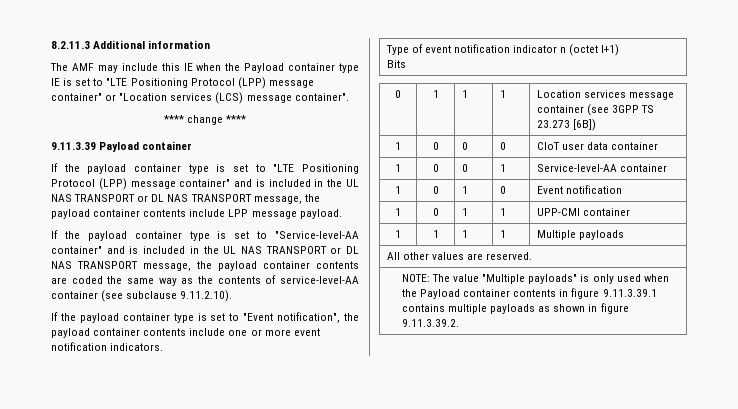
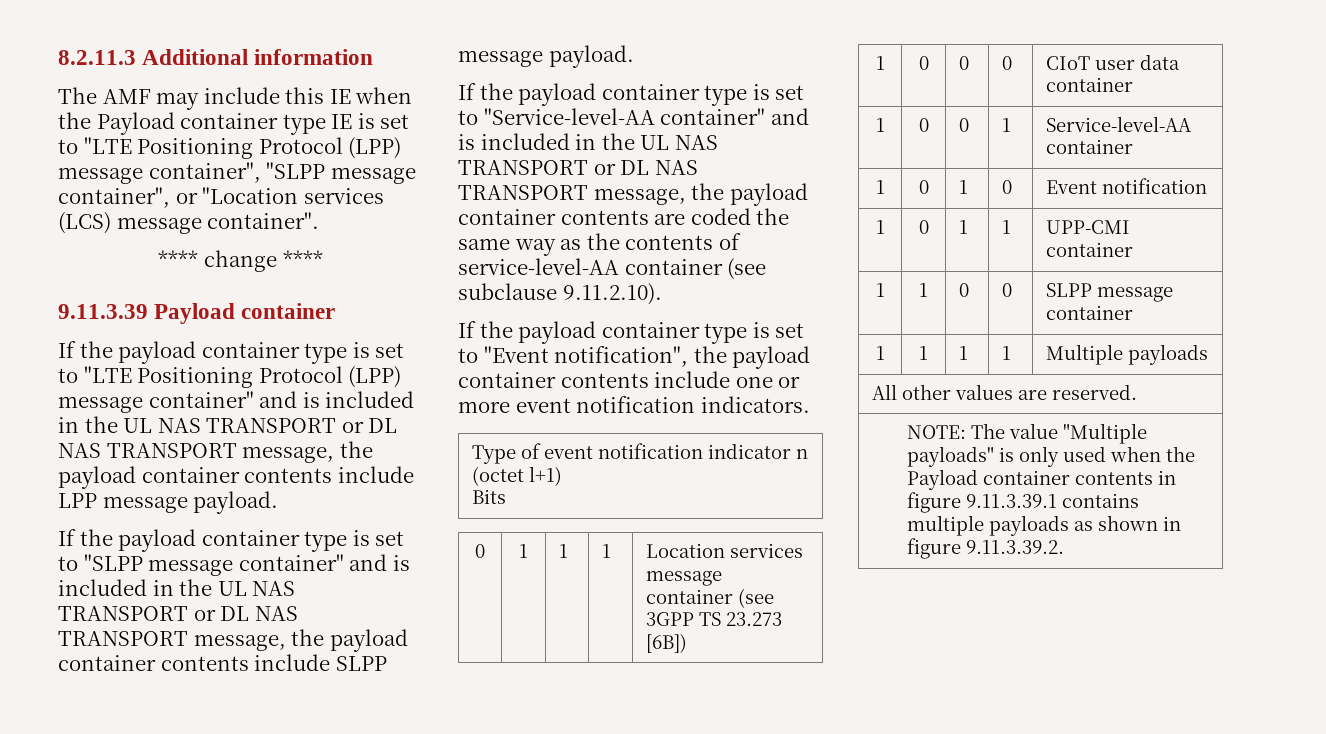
[51,93,102,101] container" -> [148,162,416,184] [58,187,170,208] container", "SLPP message container",
(342, 214) none -> [58,529,405,552] [58,554,410,576] [58,579,296,596] [58,606,298,621] [58,629,408,652] [58,654,387,671] [458,45,634,68] // If the payload container type is set to "SLPP message container" and is included in the UL NAS TRANSPORT or DL NAS TRANSPORT message, the payload container contents include SLPP message payload.
(630, 212) none -> [875,283,885,297] [919,283,928,297] [959,283,970,297] [1002,283,1013,297] [1046,283,1174,302] [1046,305,1134,320] // 1 | 1 | 0 | 0 | SLPP message container

